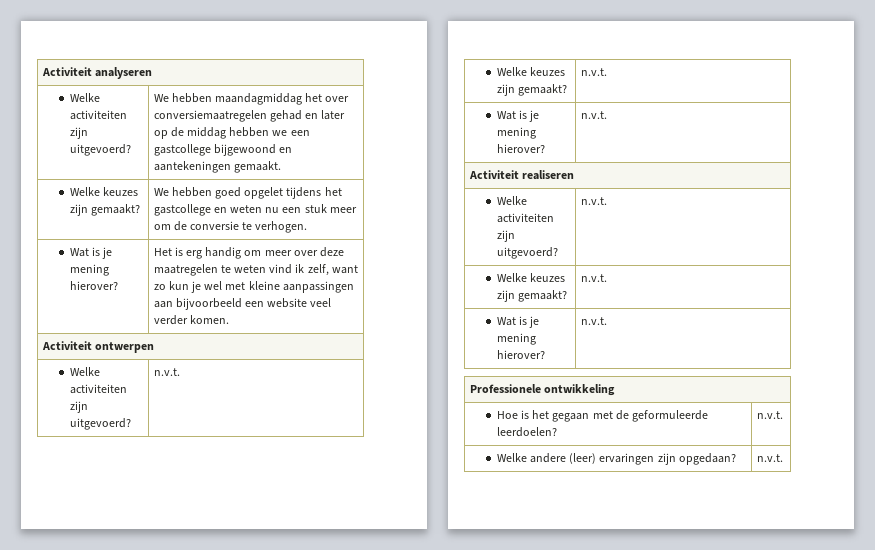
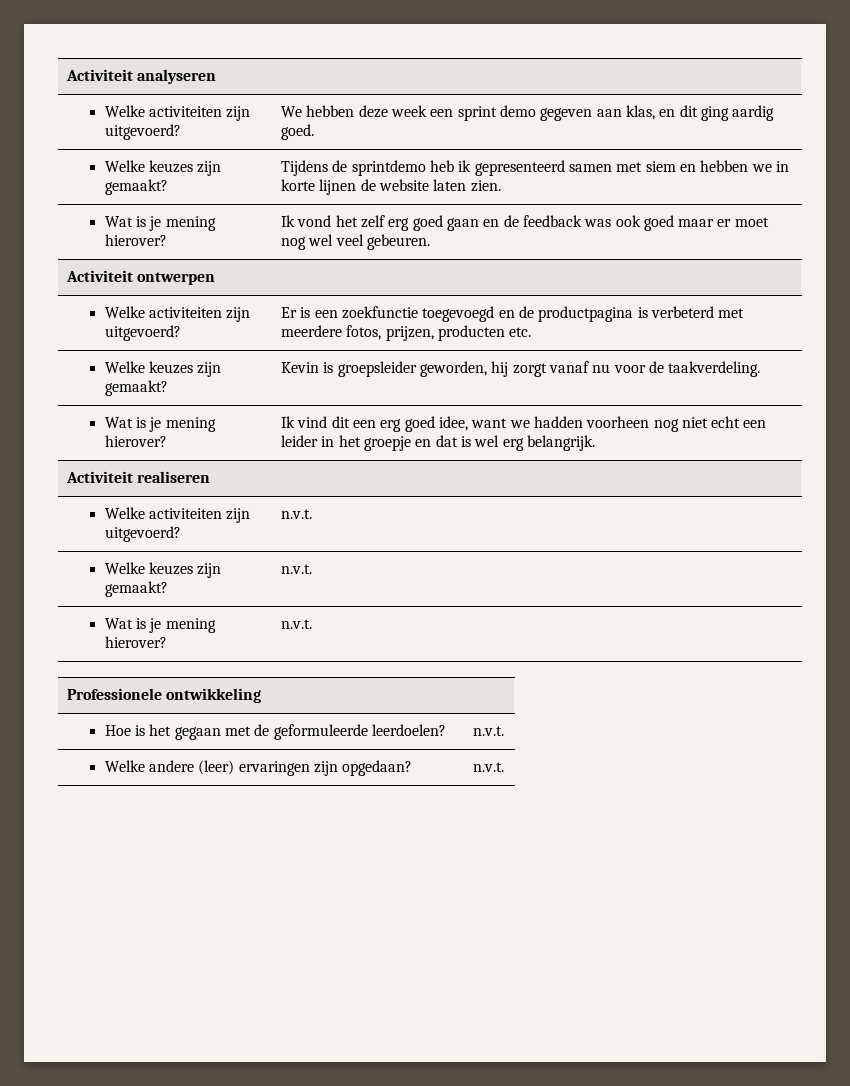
[214,93,350,105] [153,110,346,122] [153,127,310,139] [153,144,292,156] [153,161,281,173] [69,187,138,196] [69,204,140,216] [153,187,342,199] [153,204,357,216] [153,221,308,233] [69,247,113,259] [69,264,109,276] [69,281,118,290] [153,247,345,259] [153,264,358,276] [153,281,354,293] [153,298,332,310] [153,315,229,325] maandagmiddag het over conversiemaatregelen gehad en later op de middag hebben we een gastcollege bijgewoond en aantekeningen gemaakt. // Welke keuzes zijn gemaakt? | We hebben goed opgelet tijdens het gastcollege en weten nu een stuk meer om de conversie te verhogen. // Wat is je mening hierover? | Het is erg handig om meer over deze maatregelen te weten vind ik zelf, want zo kun je wel met kleine aanpassingen aan bijvoorbeeld een website veel verder komen. -> [358,105,775,121] [280,124,314,140] [104,160,222,176] [104,179,168,195] [280,160,789,176] [280,179,501,195] [104,216,216,231] [104,234,167,246] [280,215,769,231] [280,234,430,250] deze week een sprint demo gegeven aan klas, en dit ging aardig goed. // Welke keuzes zijn gemaakt? | Tijdens de sprintdemo heb ik gepresenteerd samen met siem en hebben we in korte lijnen de website laten zien. // Wat is je mening hierover? | Ik vond het zelf erg goed gaan en de feedback was ook goed maar er moet nog wel veel gebeuren.
[153,368,180,376] [496,67,565,76] [496,84,567,96] [580,68,607,76] [496,110,540,122] [496,127,536,139] [496,144,545,153] [580,111,607,119] n.v.t. // Welke keuzes zijn gemaakt? | n.v.t. // Wat is je mening hierover? | n.v.t. -> [280,306,745,322] [280,325,532,341] [104,361,222,377] [104,380,168,396] [280,361,761,377] [104,417,216,432] [104,435,167,447] [280,416,767,432] [280,435,595,451] Er is een zoekfunctie toegevoegd en de productpagina is verbeterd met meerdere fotos, prijzen, producten etc. // Welke keuzes zijn gemaakt? | Kevin is groepsleider geworden, hij zorgt vanaf nu voor de taakverdeling. // Wat is je mening hierover? | Ik vind dit een erg goed idee, want we hadden voorheen nog niet echt een leider in het groepje en dat is wel erg belangrijk.

